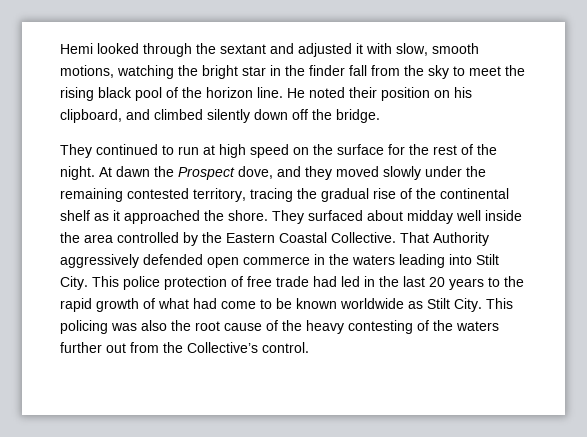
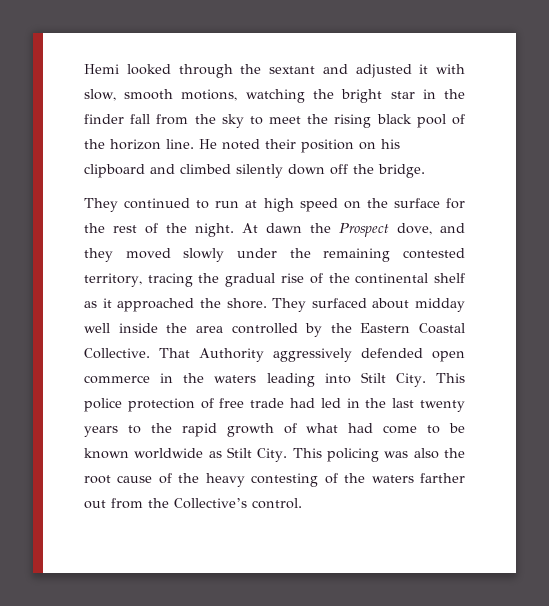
[60,109,122,123] clipboard, -> [84,164,145,178] clipboard
[429,277,445,287] 20 -> [420,400,466,412] twenty
[60,342,102,353] further -> [420,473,466,483] farther

